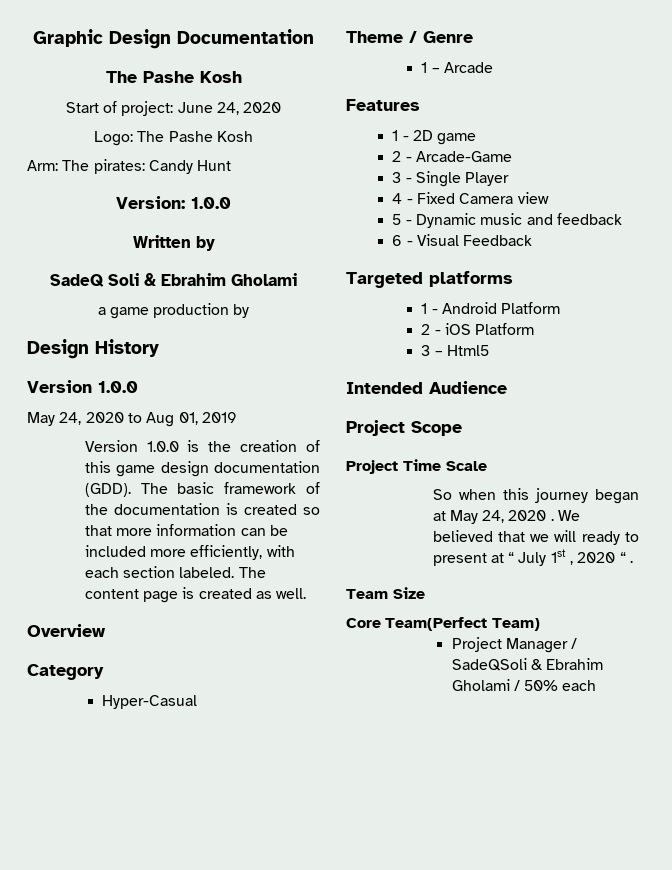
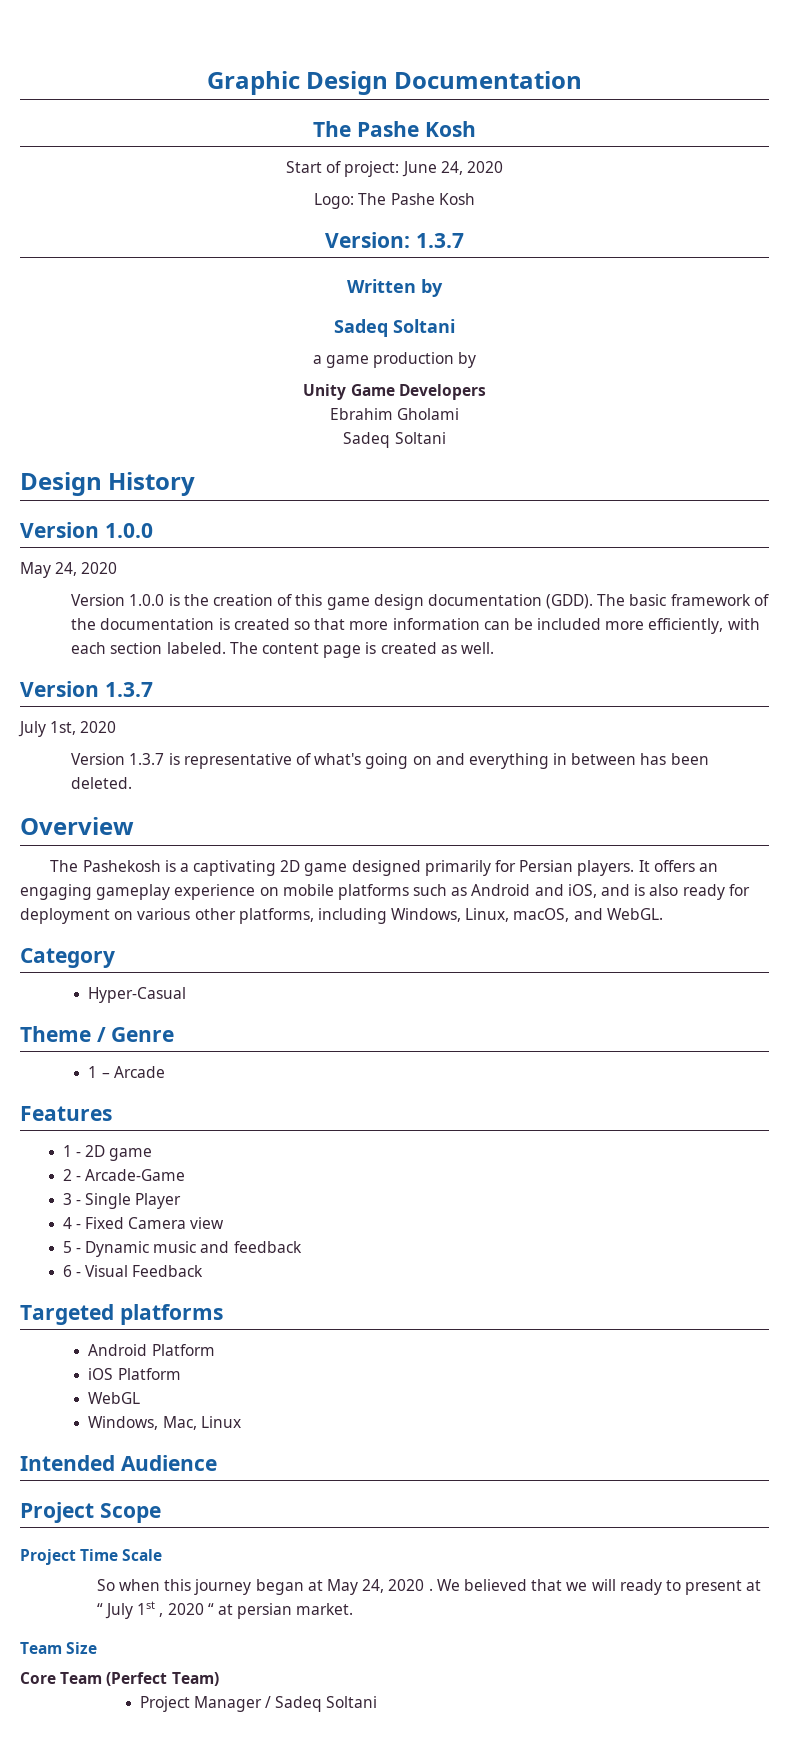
[27,159,232,174] // Arm: The pirates: Candy Hunt -> (475, 199) none
[191,197,231,209] 1.0.0 -> [415,233,464,248] 1.3.7
[50,273,297,287] SadeQ Soli & Ebrahim Gholami -> [334,319,455,337] Sadeq Soltani
(250, 311) none -> [303,384,486,400] [329,408,460,420] [343,432,446,448] // Unity Game Developers // Ebrahim Gholami // Sadeq Soltani
[127,412,237,427] to Aug 01, 2019 -> (118, 568) none
[27,624,106,637] Overview -> [20,681,153,697] [18,721,117,737] [71,753,709,769] [71,777,133,789] [20,817,134,835] [50,860,718,876] [20,884,750,900] [20,908,663,924] Version 1.3.7 // July 1st, 2020 // Version 1.3.7 is representative of what's going on and everything in between has been deleted. // Overview // The Pashekosh is a captivating 2D game designed primarily for Persian players. It offers an engaging gameplay experience on mobile platforms such as Android and iOS, and is also ready for deployment on various other platforms, including Windows, Linux, macOS, and WebGL.
[421,303,438,314] 1 - -> (223, 1314) none
[421,324,441,335] 2 - -> (215, 1350) none
[421,345,489,356] 3 – Html5 -> [88,1392,141,1404] [88,1416,241,1430] WebGL // Windows, Mac, Linux
[630,560,634,563] . -> [218,1603,354,1619] at persian market.
[385,617,488,631] Team(Perfect -> [60,1672,168,1686] Team (Perfect
[451,658,604,671] [451,679,597,691] SadeQSoli & Ebrahim Gholami / 50% each -> [275,1696,378,1712] Sadeq Soltani

